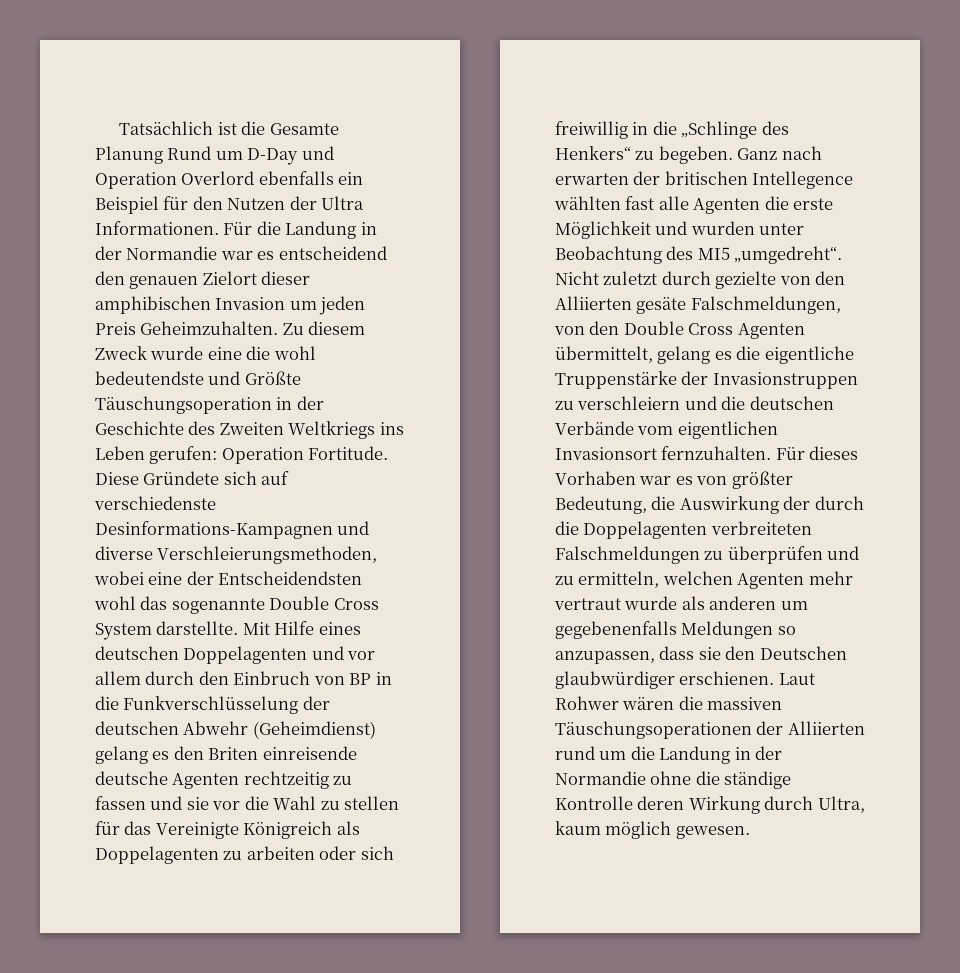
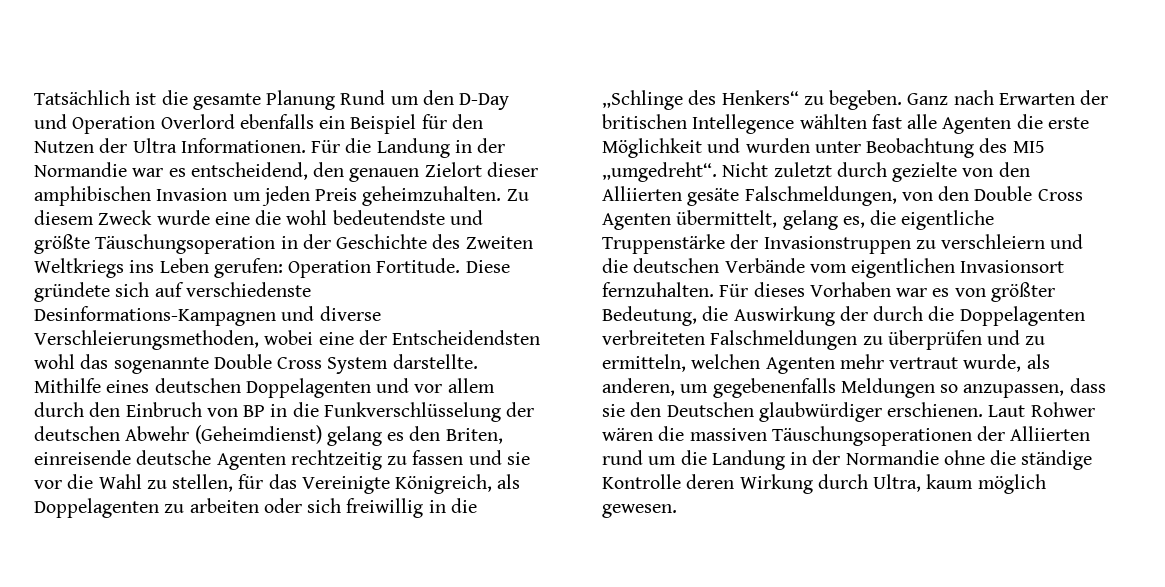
[269,123,339,135] Gesamte -> [192,93,261,110] gesamte
(243, 155) none -> [422,90,454,105] den
[278,246,387,260] entscheidend -> [190,162,308,180] entscheidend,
[140,321,279,335] Geheimzuhalten. -> [362,186,502,206] geheimzuhalten.
[244,371,301,385] Größte -> [34,234,90,254] größte
[143,471,220,485] Gründete -> [34,282,110,302] gründete
[242,621,315,635] Mit Hilfe -> [34,378,101,393] Mithilfe
[208,747,259,760] Briten -> [445,428,503,444] Briten,
[344,796,400,810] stellen -> [172,474,234,492] stellen,
[243,821,333,839] Königreich -> [395,474,493,494] Königreich,
[555,173,629,185] erwarten -> [998,93,1075,105] Erwarten
[714,351,732,360] es -> [842,216,865,228] es,
[624,596,777,610] wurde als anderen -> [963,354,1050,372] [602,378,675,396] wurde, als anderen,

